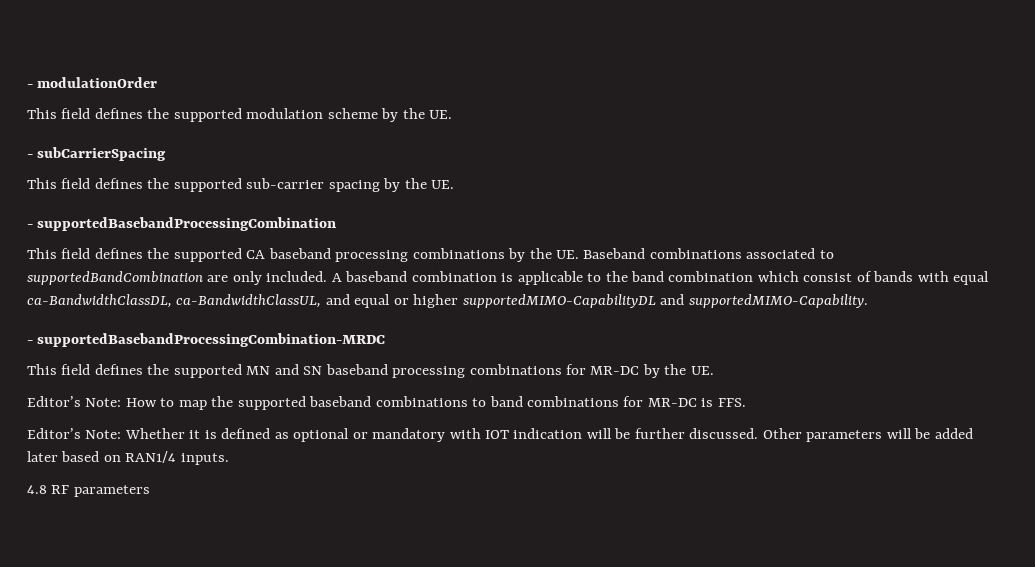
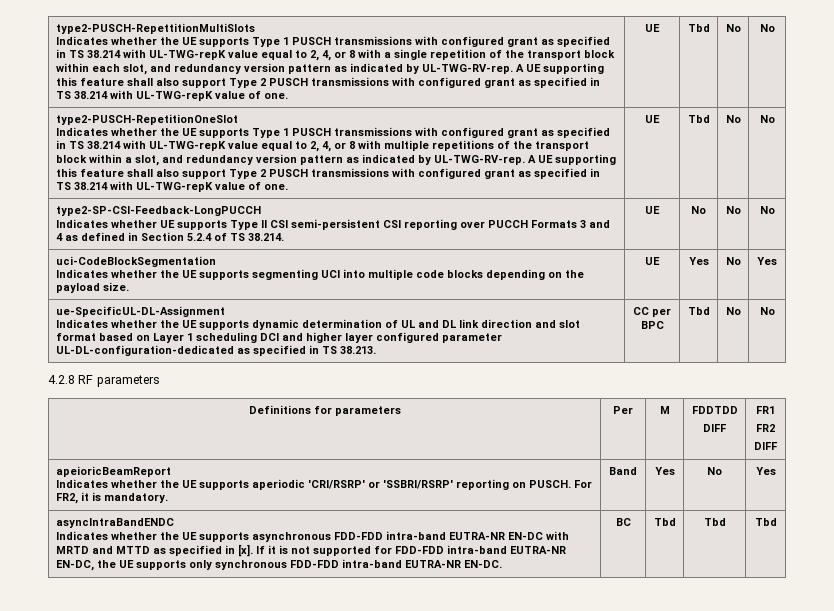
[27,77,158,88] [27,108,453,122] [27,147,167,161] [27,178,455,192] [27,217,337,231] [27,248,834,262] [27,271,990,285] [27,294,868,308] [27,333,386,347] [27,364,714,378] [27,396,746,410] [27,428,973,442] [27,451,229,465] [27,485,150,497] - modulationOrder // This field defines the supported modulation scheme by the UE. // - subCarrierSpacing // This field defines the supported sub-carrier spacing by the UE. // - supportedBasebandProcessingCombination // This field defines the supported CA baseband processing combinations by the UE. Baseband combinations associated to supportedBandCombination are only included. A baseband combination is applicable to the band combination which consist of bands with equal ca-BandwidthClassDL, ca-BandwidthClassUL, and equal or higher supportedMIMO-CapabilityDL and supportedMIMO-Capability. // - supportedBasebandProcessingCombination-MRDC // This field defines the supported MN and SN baseband processing combinations for MR-DC by the UE. // Editor’s Note: How to map the supported baseband combinations to band combinations for MR-DC is FFS. // Editor’s Note: Whether it is defined as optional or mandatory with IOT indication will be further discussed. Other parameters will be added later based on RAN1/4 inputs. // 4.8 RF parameters -> [55,23,255,34] [55,36,610,47] [55,49,615,61] [55,63,604,75] [55,77,600,88] [55,90,288,101] [645,24,660,32] [687,24,710,32] [725,24,741,32] [759,24,775,32] [55,114,238,125] [55,127,610,138] [55,140,589,152] [55,154,616,166] [55,168,600,179] [55,181,288,192] [645,115,660,123] [687,115,710,123] [725,115,741,123] [759,115,775,123] [55,206,261,216] [55,219,610,230] [55,232,284,241] [645,206,660,214] [691,206,706,214] [725,206,741,214] [759,206,775,214] [55,256,216,267] [55,269,584,280] [55,282,129,293] [645,257,660,265] [688,257,709,265] [725,257,741,265] [757,257,777,265] [55,306,225,317] [55,319,580,330] [55,332,502,343] [55,345,376,356] [633,307,671,317] [640,321,664,329] [687,307,710,315] [725,307,741,315] [759,307,775,315] [48,375,160,387] [248,405,401,416] [613,406,633,414] [659,406,670,414] [691,406,738,414] [703,424,727,432] [756,406,775,414] [756,424,775,432] [754,442,778,450] [55,466,171,477] [55,479,592,490] [55,492,168,504] [609,467,637,475] [654,467,675,475] [707,467,722,475] [755,467,776,475] [55,518,174,528] [55,531,569,542] [55,544,566,557] [55,559,502,571] [615,518,631,526] [653,518,676,526] [703,518,726,526] [754,518,777,526] type2-PUSCH-RepettitionMultiSlots // Indicates whether the UE supports Type 1 PUSCH transmissions with configured grant as specified in TS 38.214 with UL-TWG-repK value equal to 2, 4, or 8 with a single repetition of the transport block within each slot, and redundancy version pattern as indicated by UL-TWG-RV-rep. A UE supporting this feature shall also support Type 2 PUSCH transmissions with configured grant as specified in TS 38.214 with UL-TWG-repK value of one. | UE | Tbd | No | No // type2-PUSCH-RepetitionOneSlot // Indicates whether the UE supports Type 1 PUSCH transmissions with configured grant as specified in TS 38.214 with UL-TWG-repK value equal to 2, 4, or 8 with multiple repetitions of the transport block within a slot, and redundancy version pattern as indicated by UL-TWG-RV-rep. A UE supporting this feature shall also support Type 2 PUSCH transmissions with configured grant as specified in TS 38.214 with UL-TWG-repK value of one. | UE | Tbd | No | No // type2-SP-CSI-Feedback-LongPUCCH // Indicates whether UE supports Type II CSI semi-persistent CSI reporting over PUCCH Formats 3 and 4 as defined in Section 5.2.4 of TS 38.214. | UE | No | No | No // uci-CodeBlockSegmentation // Indicates whether the UE supports segmenting UCI into multiple code blocks depending on the payload size. | UE | Yes | No | Yes // ue-SpecificUL-DL-Assignment // Indicates whether the UE supports dynamic determination of UL and DL link direction and slot format based on Layer 1 scheduling DCI and higher layer configured parameter UL-DL-configuration-dedicated as specified in TS 38.213. | CC per BPC | Tbd | No | No // 4.2.8 RF parameters // Definitions for parameters | Per | M | FDDTDD // DIFF | FR1 // FR2 // DIFF // apeioricBeamReport // Indicates whether the UE supports aperiodic 'CRI/RSRP' or 'SSBRI/RSRP' reporting on PUSCH. For FR2, it is mandatory. | Band | Yes | No | Yes // asyncIntraBandENDC // Indicates whether the UE supports asynchronous FDD-FDD intra-band EUTRA-NR EN-DC with MRTD and MTTD as specified in [x]. If it is not supported for FDD-FDD intra-band EUTRA-NR EN-DC, the UE supports only synchronous FDD-FDD intra-band EUTRA-NR EN-DC. | BC | Tbd | Tbd | Tbd

